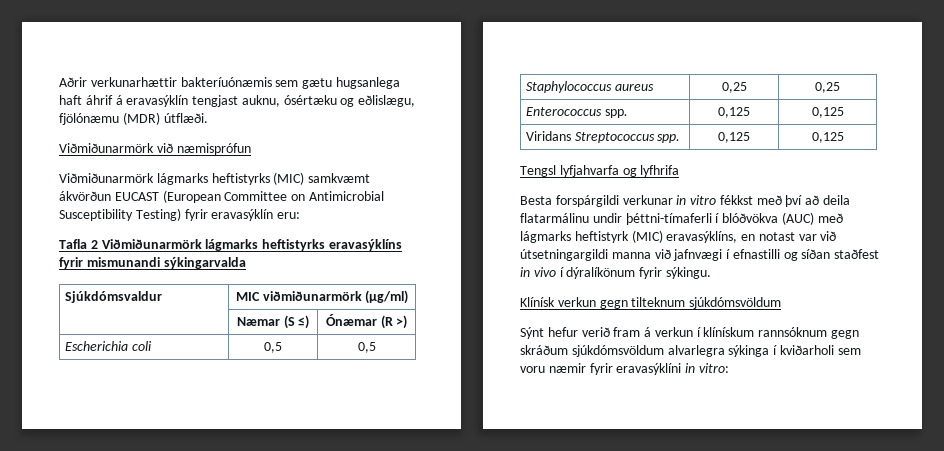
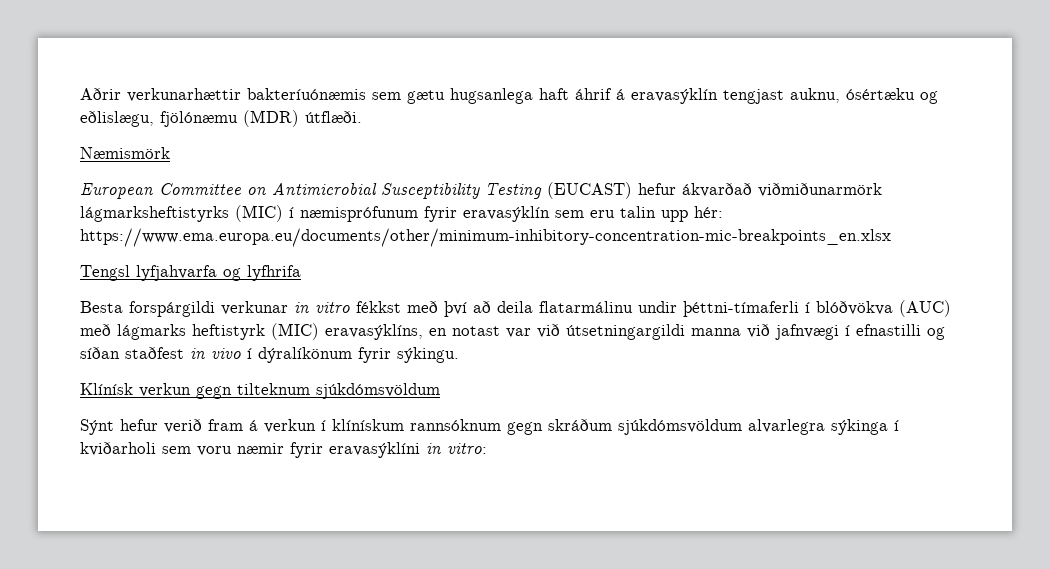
[59,143,251,155] [59,172,371,185] [59,190,384,203] [59,208,301,221] [59,239,402,251] [59,257,246,269] [64,291,162,303] [235,290,409,304] [236,315,310,329] [325,314,408,329] [64,341,152,351] [264,342,282,353] [357,342,376,353] [525,81,654,93] [721,82,747,93] [815,82,840,93] [525,107,628,118] [718,107,750,118] [811,107,844,118] [525,131,681,143] [718,132,750,143] [811,132,844,143] Viðmiðunarmörk við næmisprófun // Viðmiðunarmörk lágmarks heftistyrks (MIC) samkvæmt ákvörðun EUCAST (European Committee on Antimicrobial Susceptibility Testing) fyrir eravasýklín eru: // Tafla 2 Viðmiðunarmörk lágmarks heftistyrks eravasýklíns fyrir mismunandi sýkingarvalda // Sjúkdómsvaldur | MIC viðmiðunarmörk (µg/ml) // | Næmar (S ≤) | Ónæmar (R >) // Escherichia coli | 0,5 | 0,5 // Staphylococcus aureus | 0,25 | 0,25 // Enterococcus spp. | 0,125 | 0,125 // Viridans Streptococcus spp. | 0,125 | 0,125 -> [80,147,170,159] [80,182,882,199] [80,205,723,222] [80,228,891,247] Næmismörk // European Committee on Antimicrobial Susceptibility Testing (EUCAST) hefur ákvarðað viðmiðunarmörk lágmarksheftistyrks (MIC) í næmisprófunum fyrir eravasýklín sem eru talin upp hér: https://www.ema.europa.eu/documents/other/minimum-inhibitory-concentration-mic-breakpoints_en.xlsx

